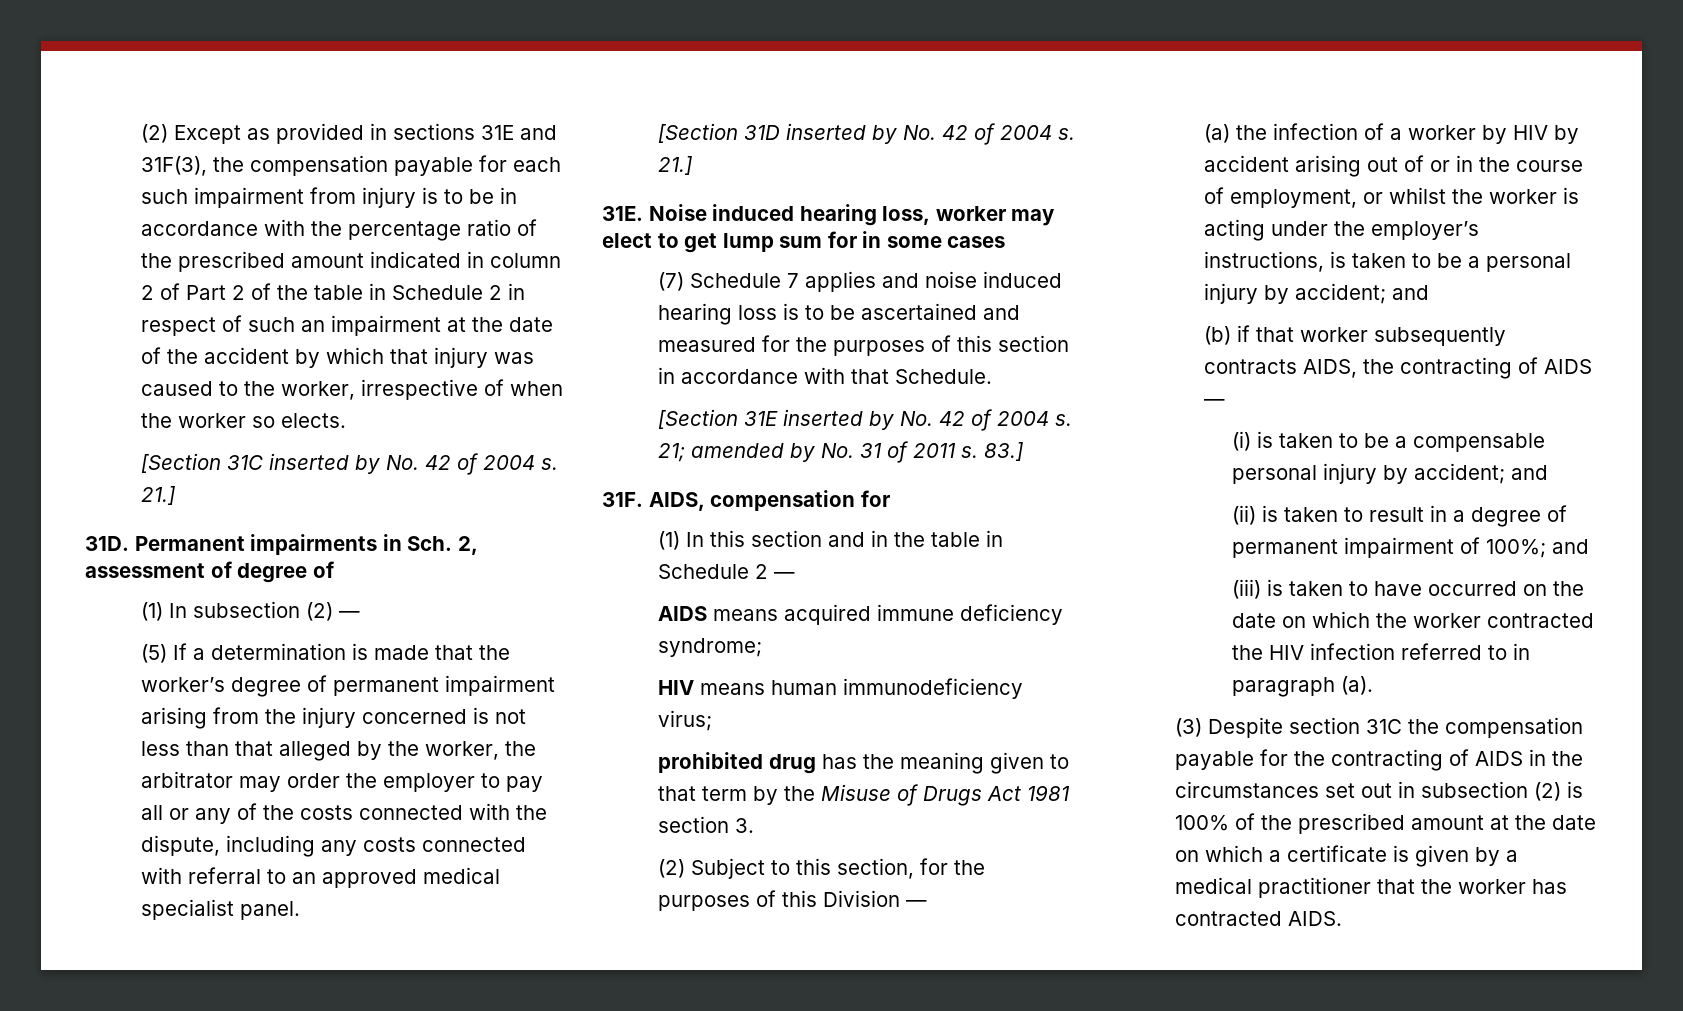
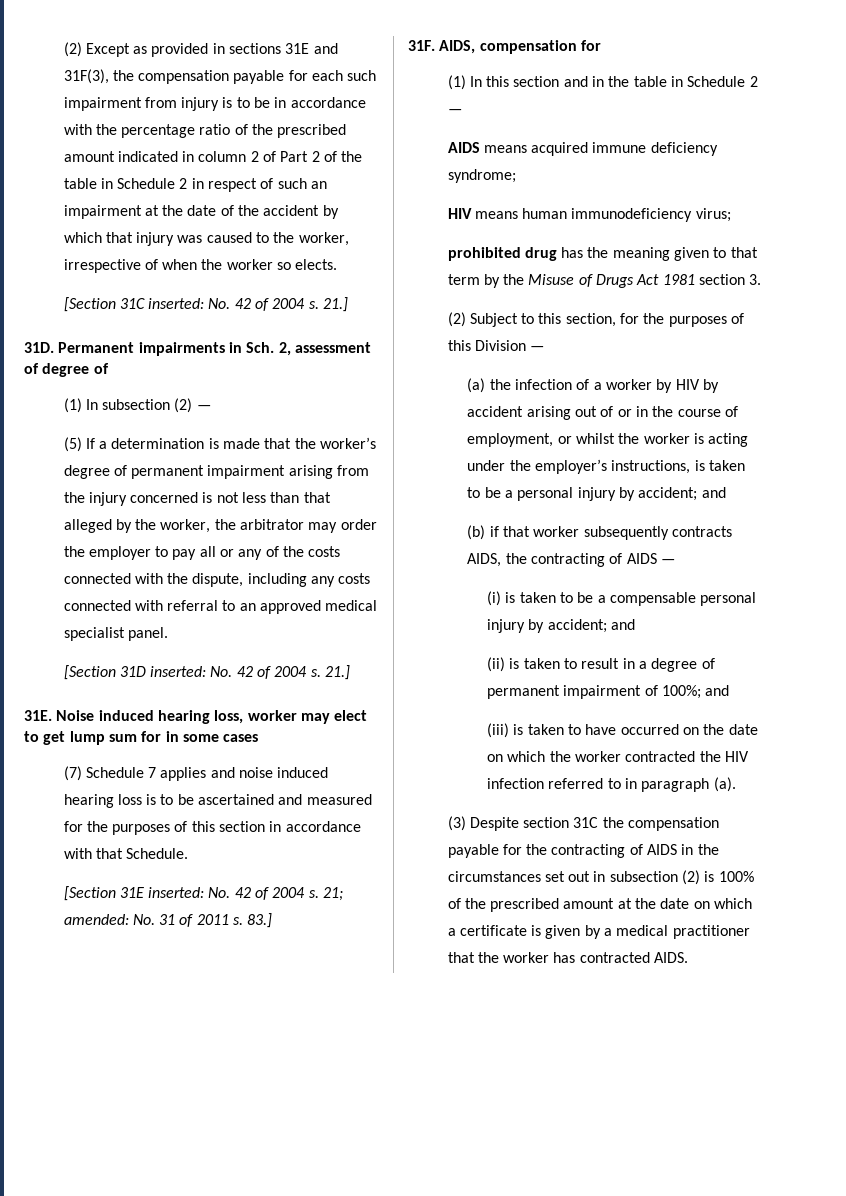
[269,453,381,474] inserted by -> [148,298,205,309] inserted:
[786,123,898,144] inserted by -> [150,666,207,677] inserted:
[783,409,895,430] inserted by -> [148,887,205,898] inserted:
[691,443,816,462] amended by -> [63,914,129,925] amended:

